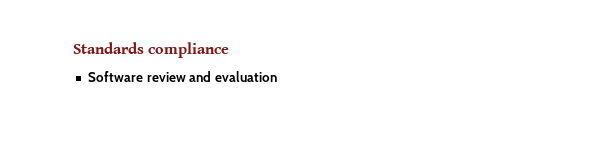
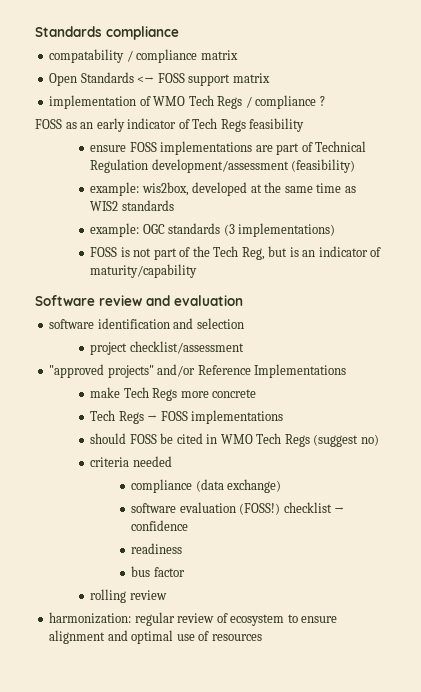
[87,71,277,82] Software review and evaluation -> [49,49,238,63] [49,72,270,86] [49,95,325,109] [35,118,305,132] [90,141,367,155] [90,159,356,173] [90,182,356,196] [90,200,174,211] [90,223,336,237] [90,246,382,260] [90,264,198,278] [35,295,243,306] [49,318,244,329] [90,341,244,355] [49,364,347,378] [90,387,257,401] [90,410,284,424] [90,433,379,447] [90,456,172,467] [131,479,282,493] [131,502,345,515] [131,520,189,531] [131,543,183,554] [131,566,185,577] [90,589,167,603] [49,612,338,626] [49,630,262,644] compatability / compliance matrix // Open Standards <→ FOSS support matrix // implementation of WMO Tech Regs / compliance ? // FOSS as an early indicator of Tech Regs feasibility // ensure FOSS implementations are part of Technical Regulation development/assessment (feasibility) // example: wis2box, developed at the same time as WIS2 standards // example: OGC standards (3 implementations) // FOSS is not part of the Tech Reg, but is an indicator of maturity/capability // Software review and evaluation // software identification and selection // project checklist/assessment // "approved projects" and/or Reference Implementations // make Tech Regs more concrete // Tech Regs → FOSS implementations // should FOSS be cited in WMO Tech Regs (suggest no) // criteria needed // compliance (data exchange) // software evaluation (FOSS!) checklist → confidence // readiness // bus factor // rolling review // harmonization: regular review of ecosystem to ensure alignment and optimal use of resources

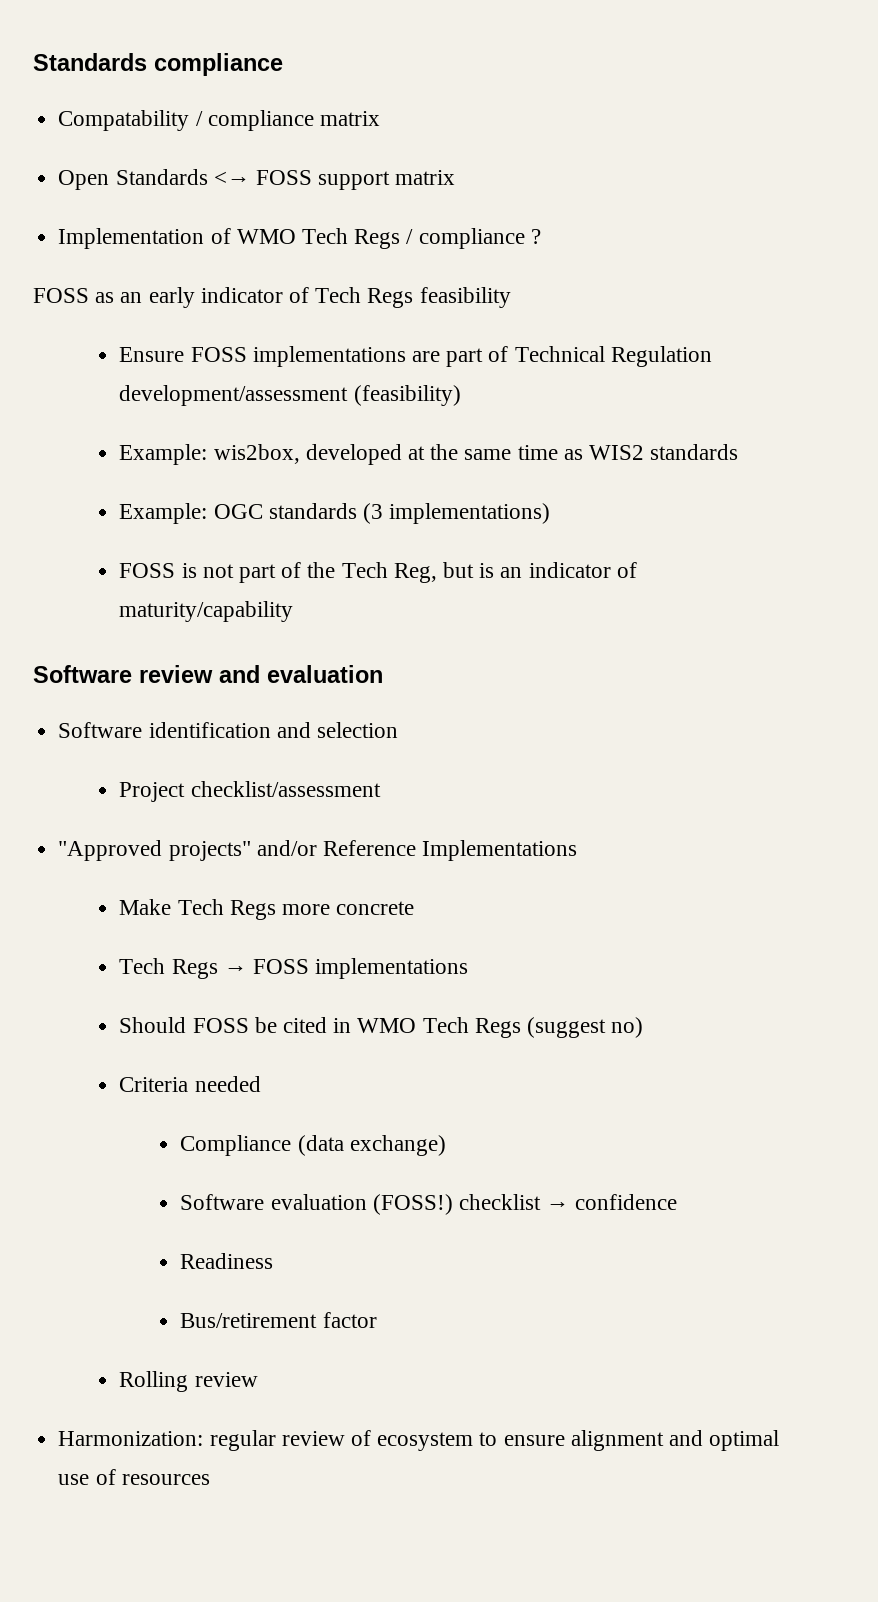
[49,49,125,63] compatability -> [58,110,190,131] Compatability
[49,95,137,109] implementation -> [58,228,205,249] Implementation
[90,145,127,152] ensure -> [119,347,185,362] Ensure
[90,182,140,196] example: -> [119,444,208,465] Example:
[90,223,140,237] example: -> [119,503,208,524] Example:
[49,319,95,329] software -> [58,722,143,738] Software
[90,342,128,355] project -> [119,782,186,802] Project
[49,364,105,378] "approved -> [58,840,163,861] "Approved
[90,387,121,398] make -> [119,899,172,915] Make
[90,433,127,444] should -> [119,1017,187,1033] Should
[90,457,130,467] criteria -> [119,1077,189,1092] Criteria
[131,479,193,493] compliance -> [180,1135,292,1156] Compliance
[131,503,177,513] software -> [180,1194,265,1210] Software
[131,543,183,554] [131,566,151,577] readiness // bus -> [180,1253,274,1269] [180,1313,318,1328] Readiness // Bus/retirement
[90,589,127,603] rolling -> [119,1371,189,1392] Rolling
[49,612,132,624] harmonization: -> [58,1431,204,1446] Harmonization:

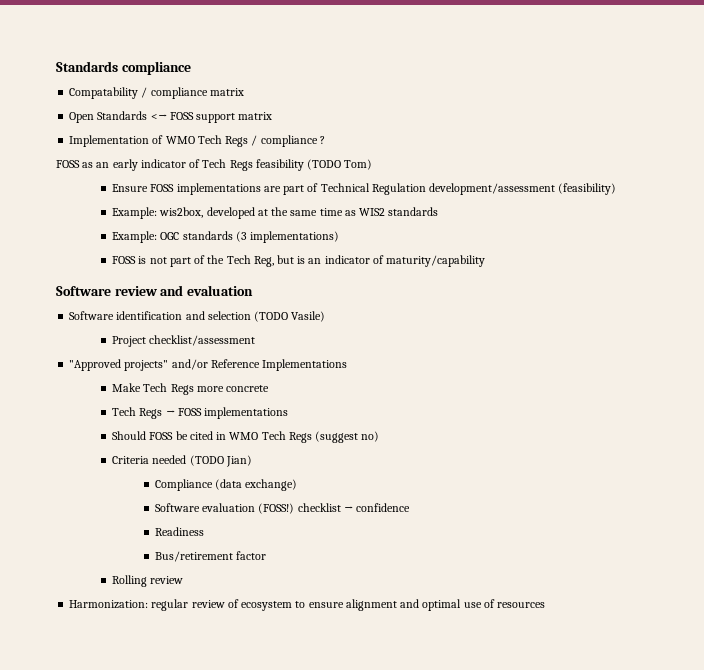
(511, 297) none -> [307,159,373,170] (TODO Tom)
(398, 730) none -> [254,311,326,322] (TODO Vasile)
(261, 1084) none -> [189,455,252,467] (TODO Jian)

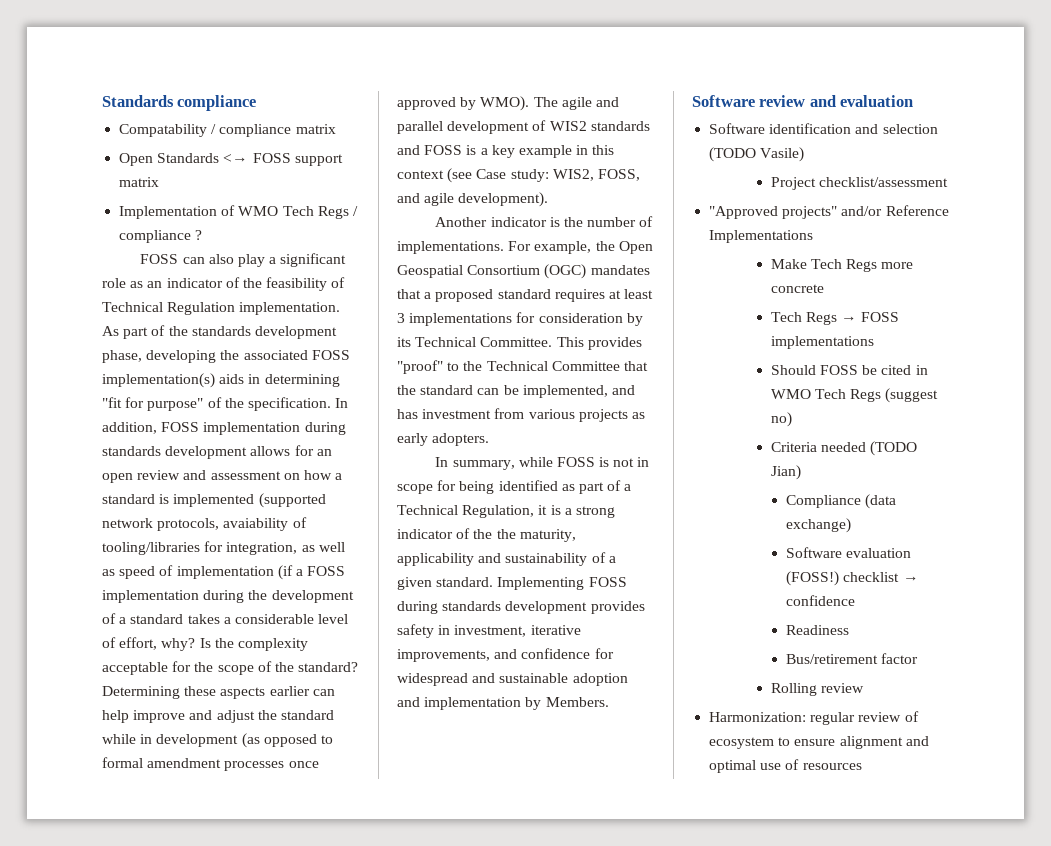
(80, 164) none -> [182,253,347,267] [102,278,126,288] can also play a significant role
[112,159,373,171] [112,183,617,195] [112,207,439,219] [112,231,340,243] [112,255,486,267] early indicator of Tech Regs feasibility (TODO Tom) // Ensure FOSS implementations are part of Technical Regulation development/assessment (feasibility) // Example: wis2box, developed at the same time as WIS2 standards // Example: OGC standards (3 implementations) // FOSS is not part of the Tech Reg, but is an indicator of maturity/capability -> [166,277,346,291] [102,302,341,315] [102,325,337,339] [102,350,350,363] [102,373,340,388] [102,397,349,411] [102,422,346,435] [102,445,332,459] [102,470,343,483] [102,493,326,508] [102,517,307,531] [102,541,345,555] [102,565,346,580] [102,590,354,603] [102,613,349,624] [102,637,308,651] [102,661,359,675] [102,686,335,699] [102,710,334,723] [102,733,333,748] [102,757,319,771] [397,96,619,111] [397,120,650,134] [397,145,615,158] [397,168,640,183] [397,192,549,207] [435,216,654,227] [397,241,653,254] [397,264,650,279] [397,289,654,302] [397,312,643,326] [397,337,642,350] [397,360,648,374] [397,385,635,398] [397,408,645,422] [397,433,490,446] [435,457,650,470] [397,480,632,494] [397,505,615,518] [397,528,576,542] [397,552,616,566] [397,577,627,590] [397,601,645,614] [397,624,581,638] [397,648,614,662] [397,673,628,686] [397,697,609,710] indicator of the feasibility of Technical Regulation implementation. As part of the standards development phase, developing the associated FOSS implementation(s) aids in determining "fit for purpose" of the specification. In addition, FOSS implementation during standards development allows for an open review and assessment on how a standard is implemented (supported network protocols, avaiability of tooling/libraries for integration, as well as speed of implementation (if a FOSS implementation during the development of a standard takes a considerable level of effort, why? Is the complexity acceptable for the scope of the standard? Determining these aspects earlier can help improve and adjust the standard while in development (as opposed to formal amendment processes once approved by WMO). The agile and parallel development of WIS2 standards and FOSS is a key example in this context (see Case study: WIS2, FOSS, and agile development). // Another indicator is the number of implementations. For example, the Open Geospatial Consortium (OGC) mandates that a proposed standard requires at least 3 implementations for consideration by its Technical Committee. This provides "proof" to the Technical Committee that the standard can be implemented, and has investment from various projects as early adopters. // In summary, while FOSS is not in scope for being identified as part of a Technical Regulation, it is a strong indicator of the the maturity, applicability and sustainability of a given standard. Implementing FOSS during standards development provides safety in investment, iterative improvements, and confidence for widespread and sustainable adoption and implementation by Members.

